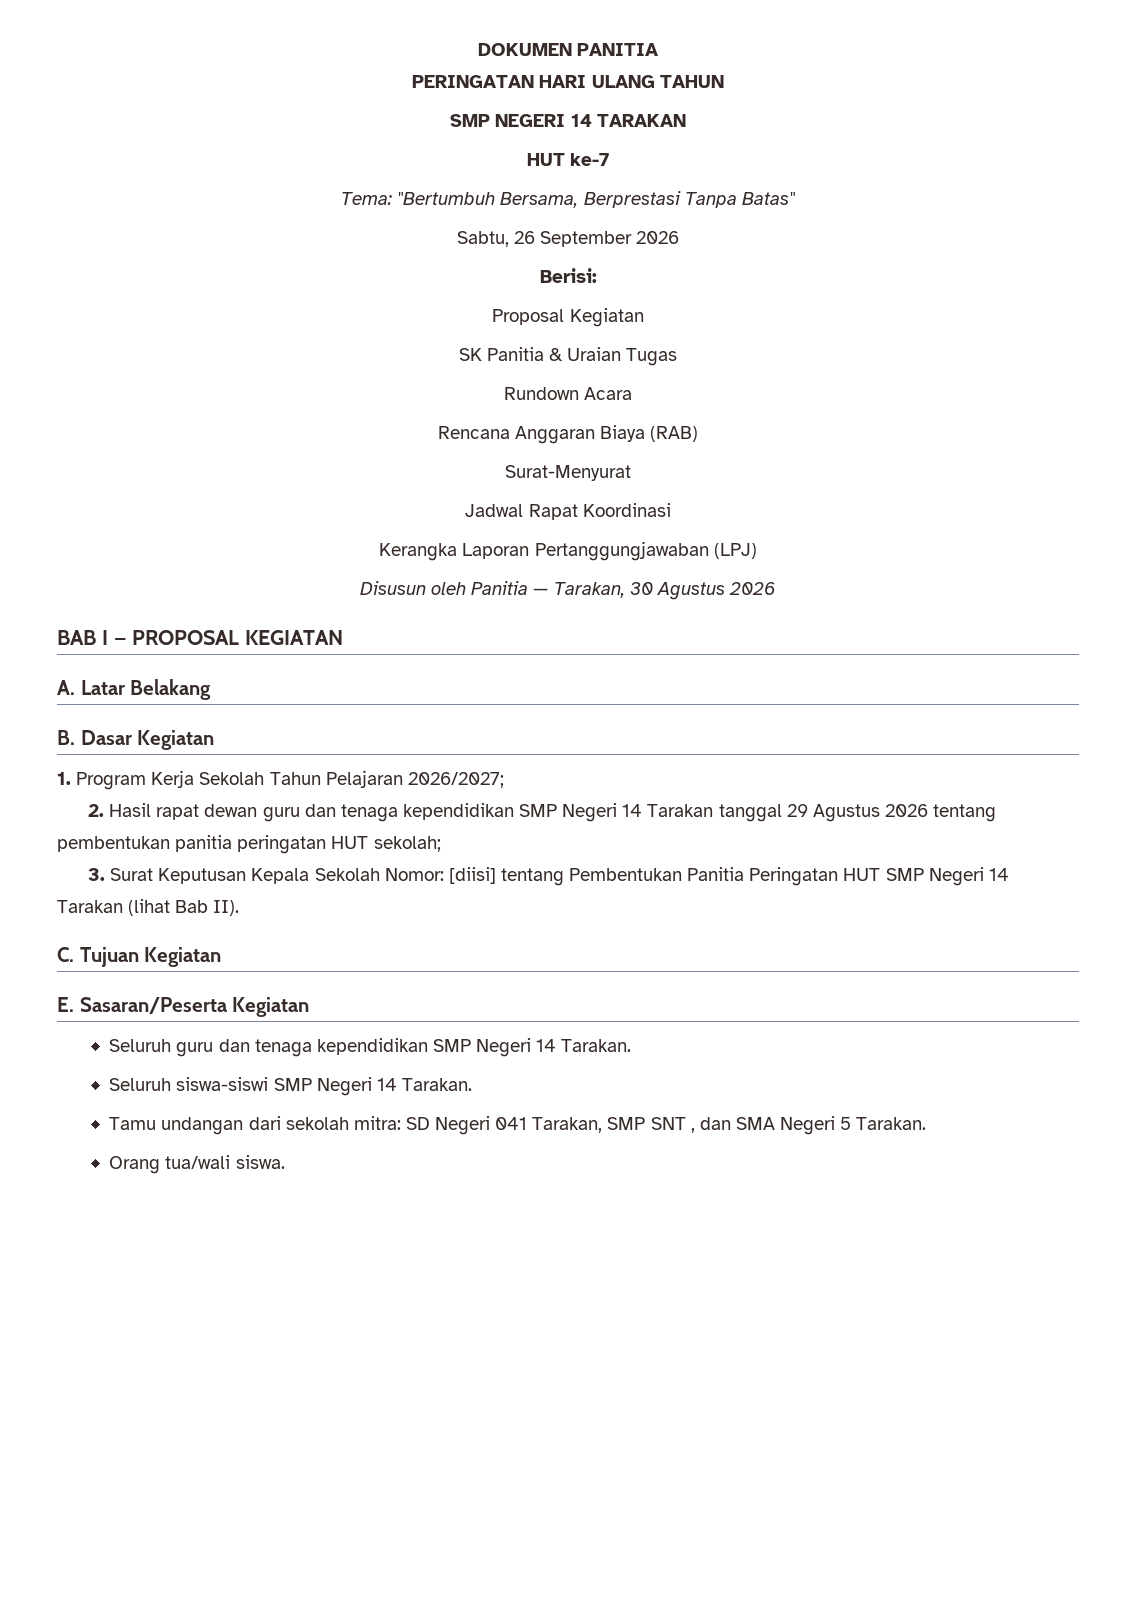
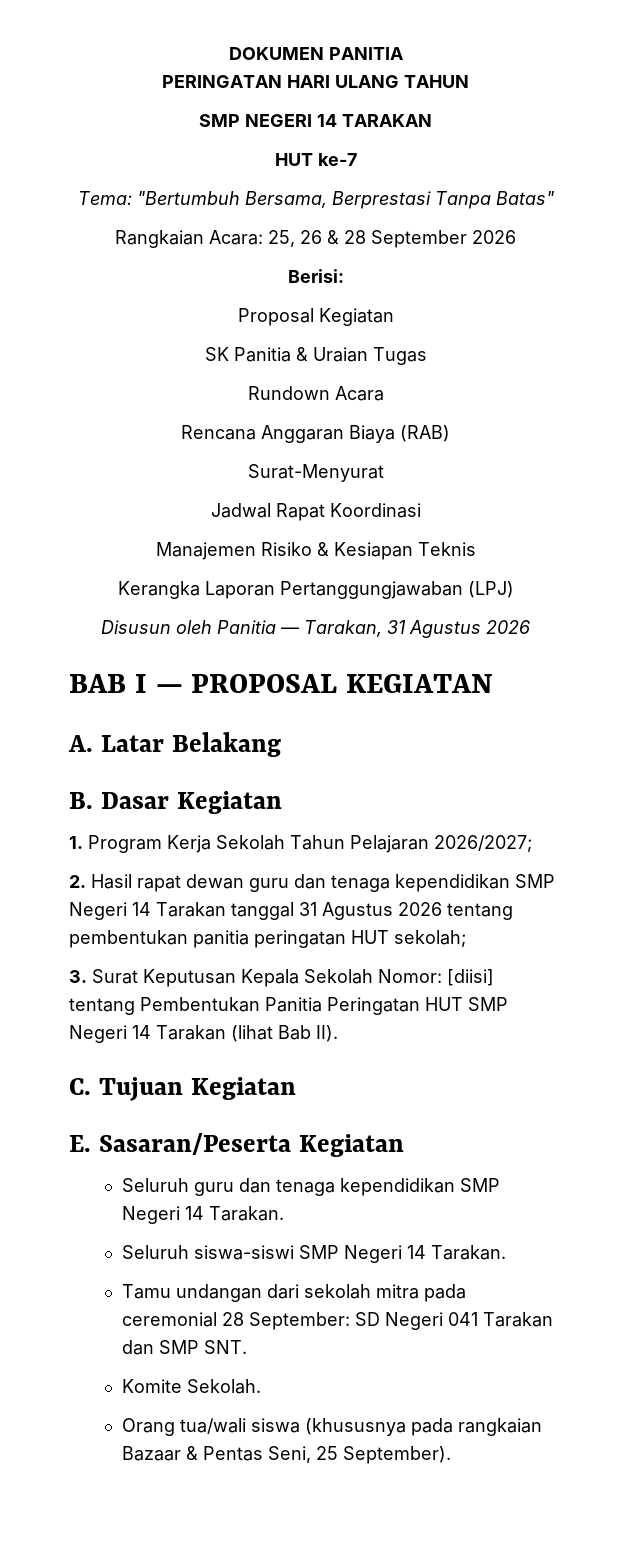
[456,231,535,247] Sabtu, 26 -> [115,230,366,248] Rangkaian Acara: 25, 26 & 28
(671, 510) none -> [155,542,476,560] // Manajemen Risiko & Kesiapan Teknis
[630,582,654,595] 30 -> [387,620,406,634] 31
[786,804,808,817] 29 -> [299,902,317,916] 31
[353,1116,927,1135] [109,1155,285,1174] mitra: SD Negeri 041 Tarakan, SMP SNT , dan SMA Negeri 5 Tarakan. // Orang tua/wali siswa. -> [375,1284,466,1302] [121,1312,553,1330] [121,1340,247,1355] [121,1379,261,1394] [121,1418,542,1436] [121,1446,451,1464] mitra pada ceremonial 28 September: SD Negeri 041 Tarakan dan SMP SNT. // Komite Sekolah. // Orang tua/wali siswa (khususnya pada rangkaian Bazaar & Pentas Seni, 25 September).

